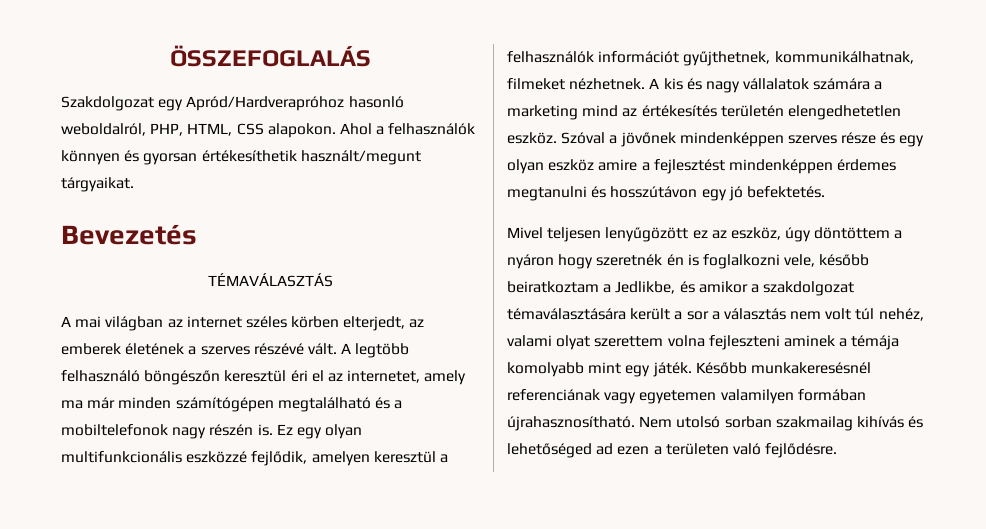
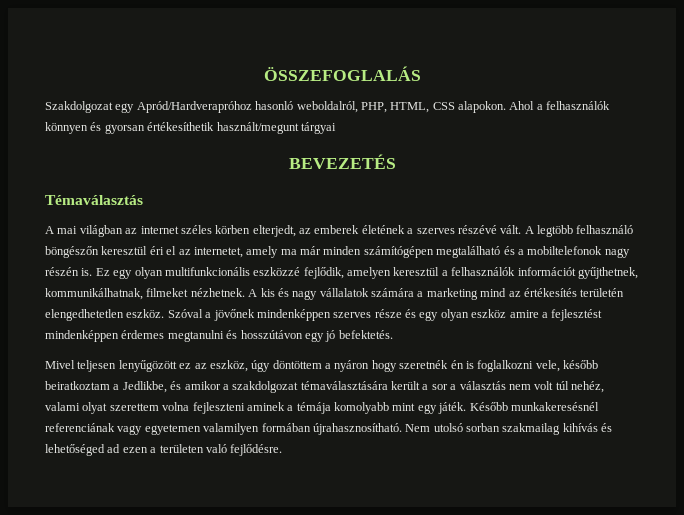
[61,177,134,192] [61,224,197,245] [207,273,333,287] tárgyaikat. // Bevezetés // TÉMAVÁLASZTÁS -> [300,122,336,134] [288,154,396,169] [45,195,143,205] tárgyai // BEVEZETÉS // Témaválasztás

